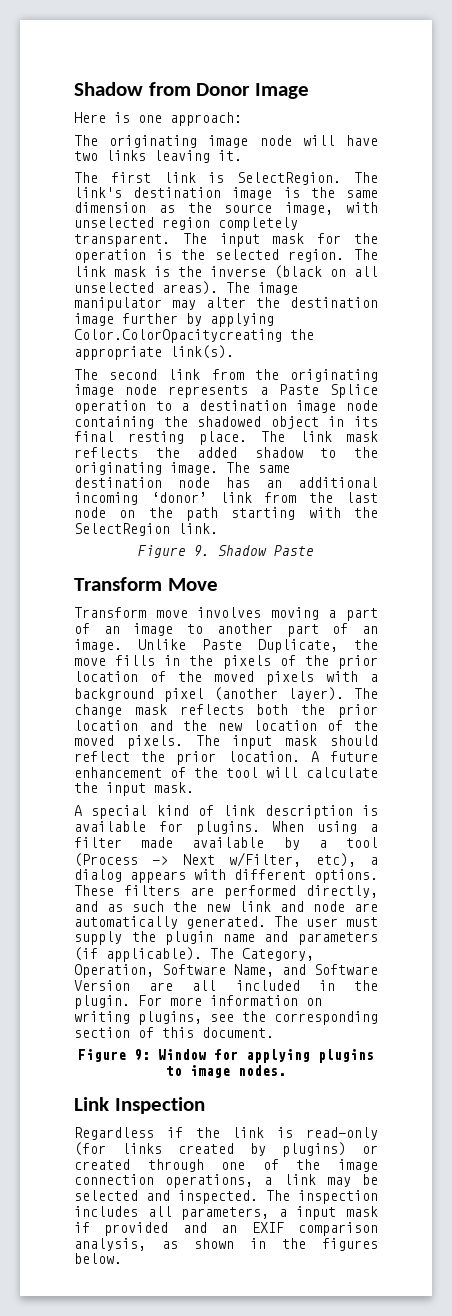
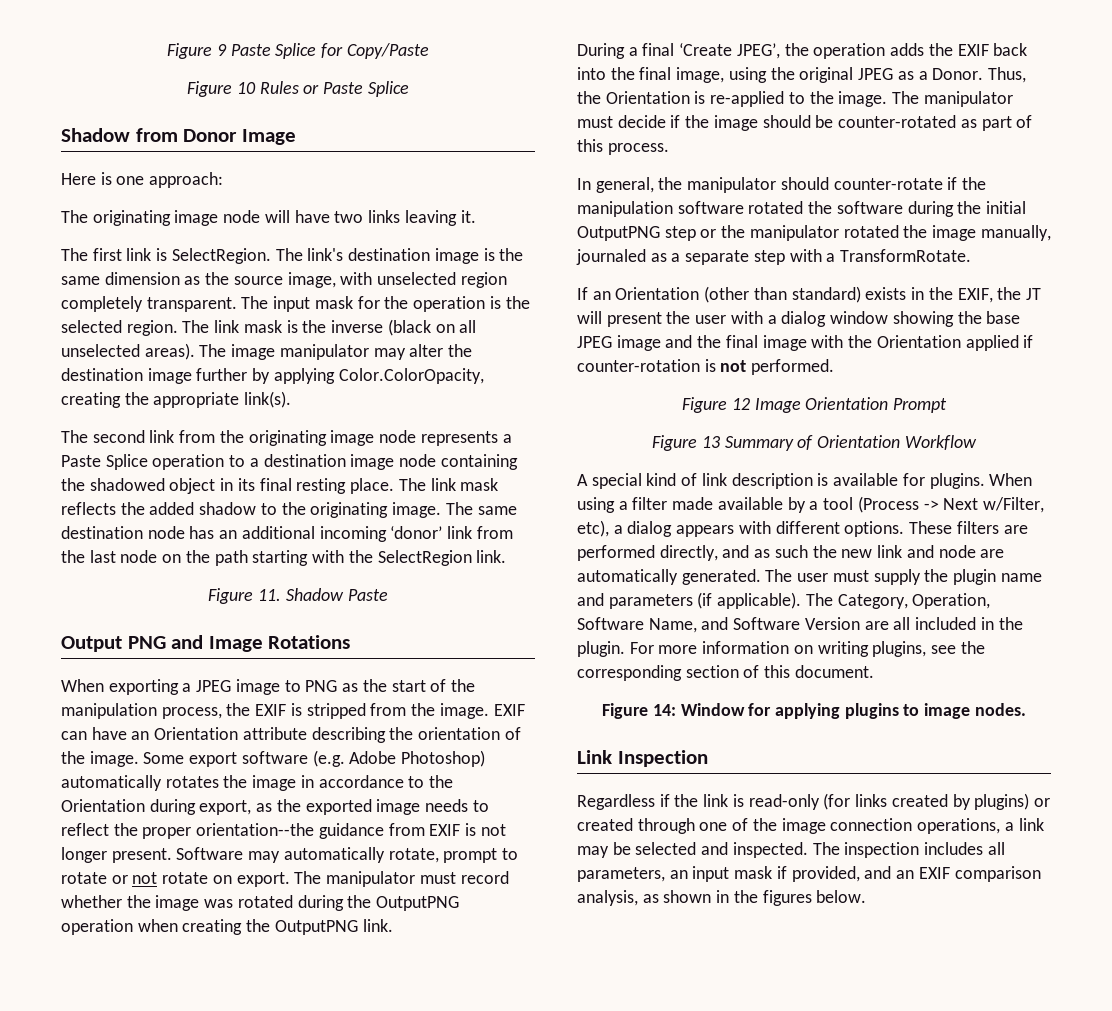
(74, 89) none -> [167,43,429,59] [187,81,409,97] Figure 9 Paste Splice for Copy/Paste // Figure 10 Rules or Paste Splice //
[74,329,282,343] Color.ColorOpacitycreating -> [338,368,484,384] [61,392,121,408] Color.ColorOpacity, creating
[194,545,210,557] 9. -> [258,589,282,601] 11.
[74,577,218,591] [74,607,378,621] [74,623,378,637] [74,639,378,653] [74,655,378,669] [74,671,378,685] [74,687,378,702] [74,704,378,718] [74,720,378,731] [74,735,378,749] [74,751,378,765] [74,767,378,778] [74,782,194,796] Transform Move // Transform move involves moving a part of an image to another part of an image. Unlike Paste Duplicate, the move fills in the pixels of the prior location of the moved pixels with a background pixel (another layer). The change mask reflects both the prior location and the new location of the moved pixels. The input mask should reflect the prior location. A future enhancement of the tool will calculate the input mask. -> [61,635,351,652] [61,679,475,695] [61,703,525,719] [61,727,521,743] [61,750,486,767] [61,775,454,791] [61,799,489,815] [61,823,506,839] [61,847,519,863] [61,871,509,887] [61,895,460,911] [61,919,393,935] [577,43,1028,59] [577,67,1026,83] [577,91,1013,107] [577,115,1033,131] [577,139,669,155] [577,177,987,193] [577,201,1027,217] [577,225,1051,241] [576,249,972,265] [577,286,1041,303] [577,311,1021,327] [577,335,1034,351] [577,359,835,375] [682,397,947,413] [652,435,977,451] Output PNG and Image Rotations // When exporting a JPEG image to PNG as the start of the manipulation process, the EXIF is stripped from the image. EXIF can have an Orientation attribute describing the orientation of the image. Some export software (e.g. Adobe Photoshop) automatically rotates the image in accordance to the Orientation during export, as the exported image needs to reflect the proper orientation--the guidance from EXIF is not longer present. Software may automatically rotate, prompt to rotate or not rotate on export. The manipulator must record whether the image was rotated during the OutputPNG operation when creating the OutputPNG link. // During a final ‘Create JPEG’, the operation adds the EXIF back into the final image, using the original JPEG as a Donor. Thus, the Orientation is re-applied to the image. The manipulator must decide if the image should be counter-rotated as part of this process. // In general, the manipulator should counter-rotate if the manipulation software rotated the software during the initial OutputPNG step or the manipulator rotated the image manually, journaled as a separate step with a TransformRotate. // If an Orientation (other than standard) exists in the EXIF, the JT will present the user with a dialog window showing the base JPEG image and the final image with the Orientation applied if counter-rotation is not performed. // Figure 12 Image Orientation Prompt // Figure 13 Summary of Orientation Workflow
[134,1049,150,1061] 9: -> [652,704,676,716] 14:
[278,1209,287,1217] a -> [669,870,688,879] an
[104,1222,169,1236] provided -> [791,866,860,882] provided,

